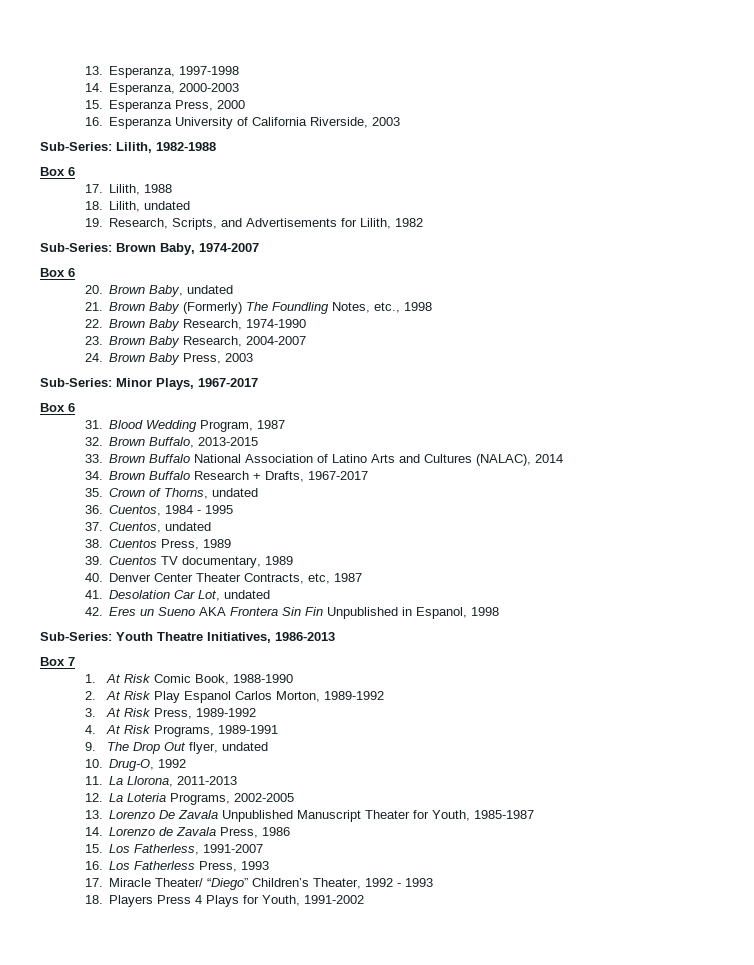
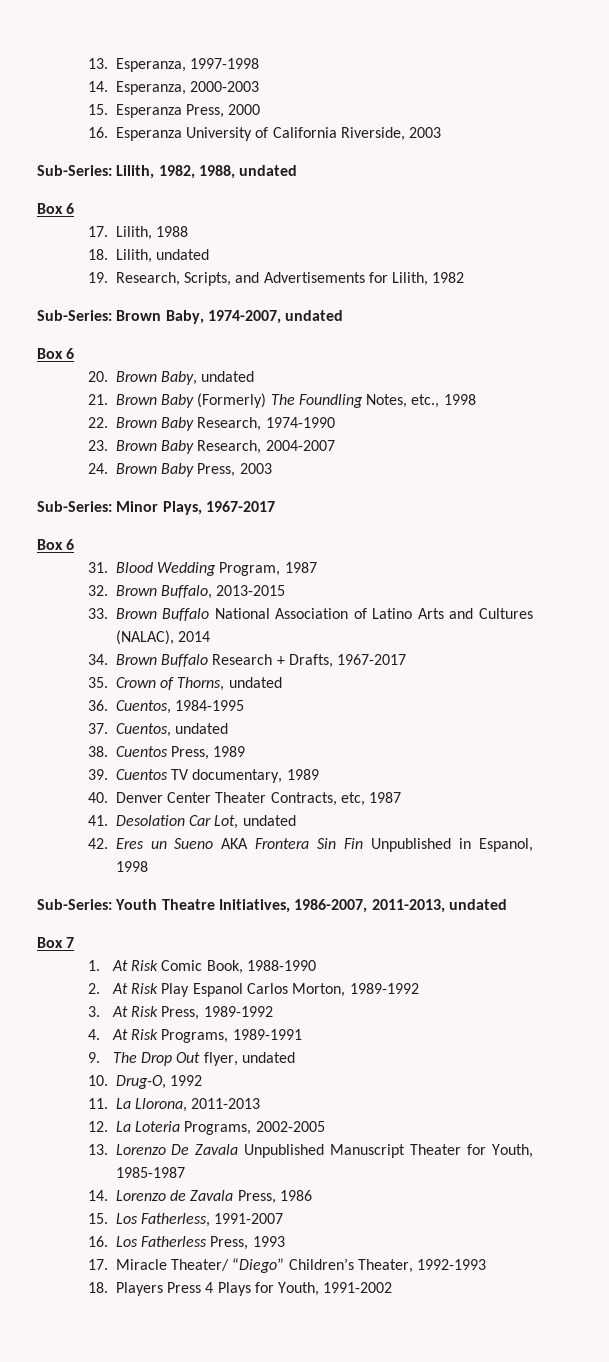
[156,142,216,151] 1982-1988 -> [158,165,298,179] 1982, 1988, undated
[199,243,259,252] 1974-2007 -> [207,310,344,324] 1974-2007, undated
[165,505,234,514] 1984 - 1995 -> [174,700,244,711] 1984-1995
[275,632,335,641] 1986-2013 -> [294,899,507,913] 1986-2007, 2011-2013, undated
[365,878,434,887] 1992 - 1993 -> [417,1259,487,1270] 1992-1993

